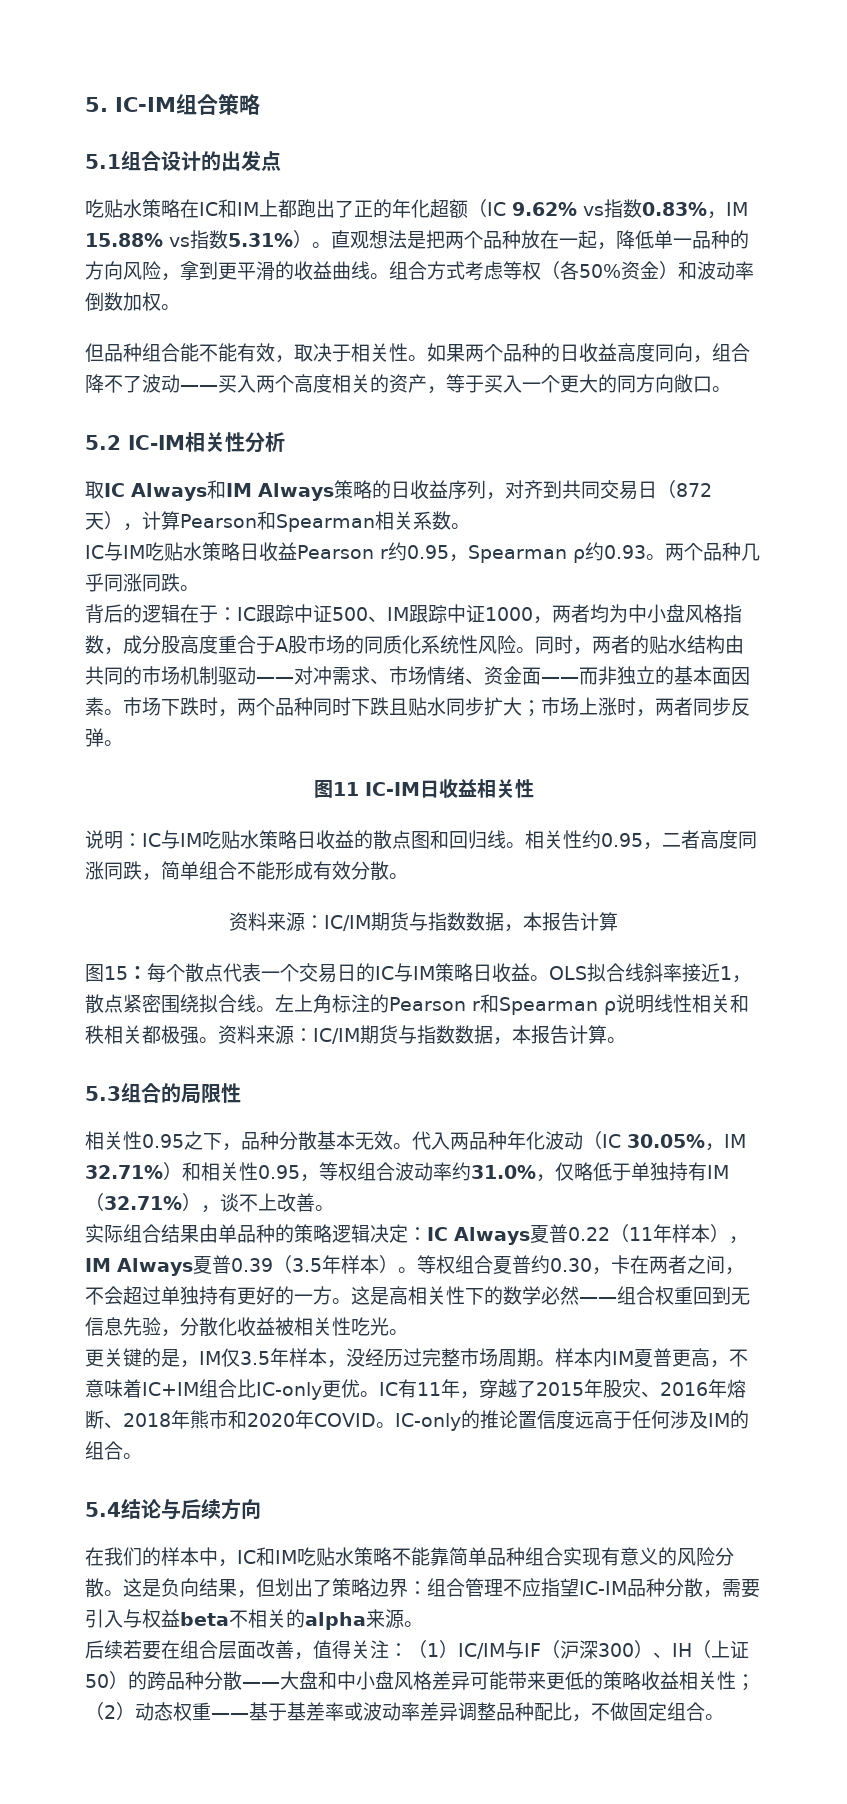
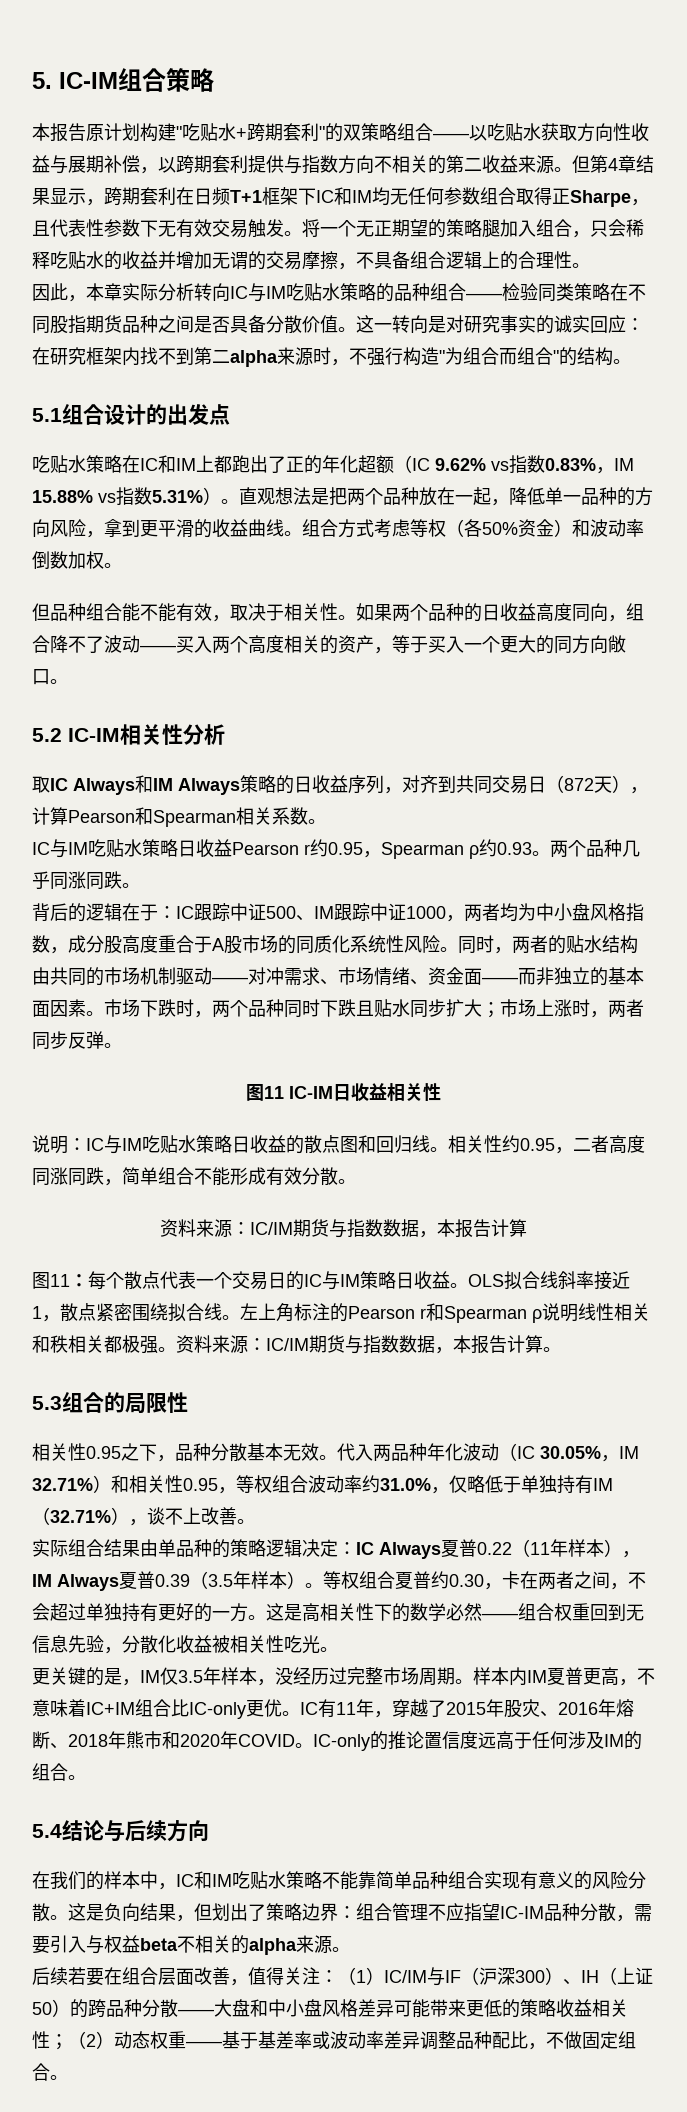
(260, 104) none -> [32,123,649,142] [32,155,654,174] [32,187,649,207] [32,219,644,238] [32,251,590,270] [32,283,646,302] [32,315,644,334] [32,347,631,367] // 本报告原计划构建"吃贴水+跨期套利"的双策略组合——以吃贴水获取方向性收益与展期补偿，以跨期套利提供与指数方向不相关的第二收益来源。但第4章结果显示，跨期套利在日频T+1框架下IC和IM均无任何参数组合取得正Sharpe，且代表性参数下无有效交易触发。将一个无正期望的策略腿加入组合，只会稀释吃贴水的收益并增加无谓的交易摩擦，不具备组合逻辑上的合理性。 // 因此，本章实际分析转向IC与IM吃贴水策略的品种组合——检验同类策略在不同股指期货品种之间是否具备分散价值。这一转向是对研究事实的诚实回应：在研究框架内找不到第二alpha来源时，不强行构造"为组合而组合"的结构。
[104,966,128,980] 15 -> [50,1274,70,1287] 11

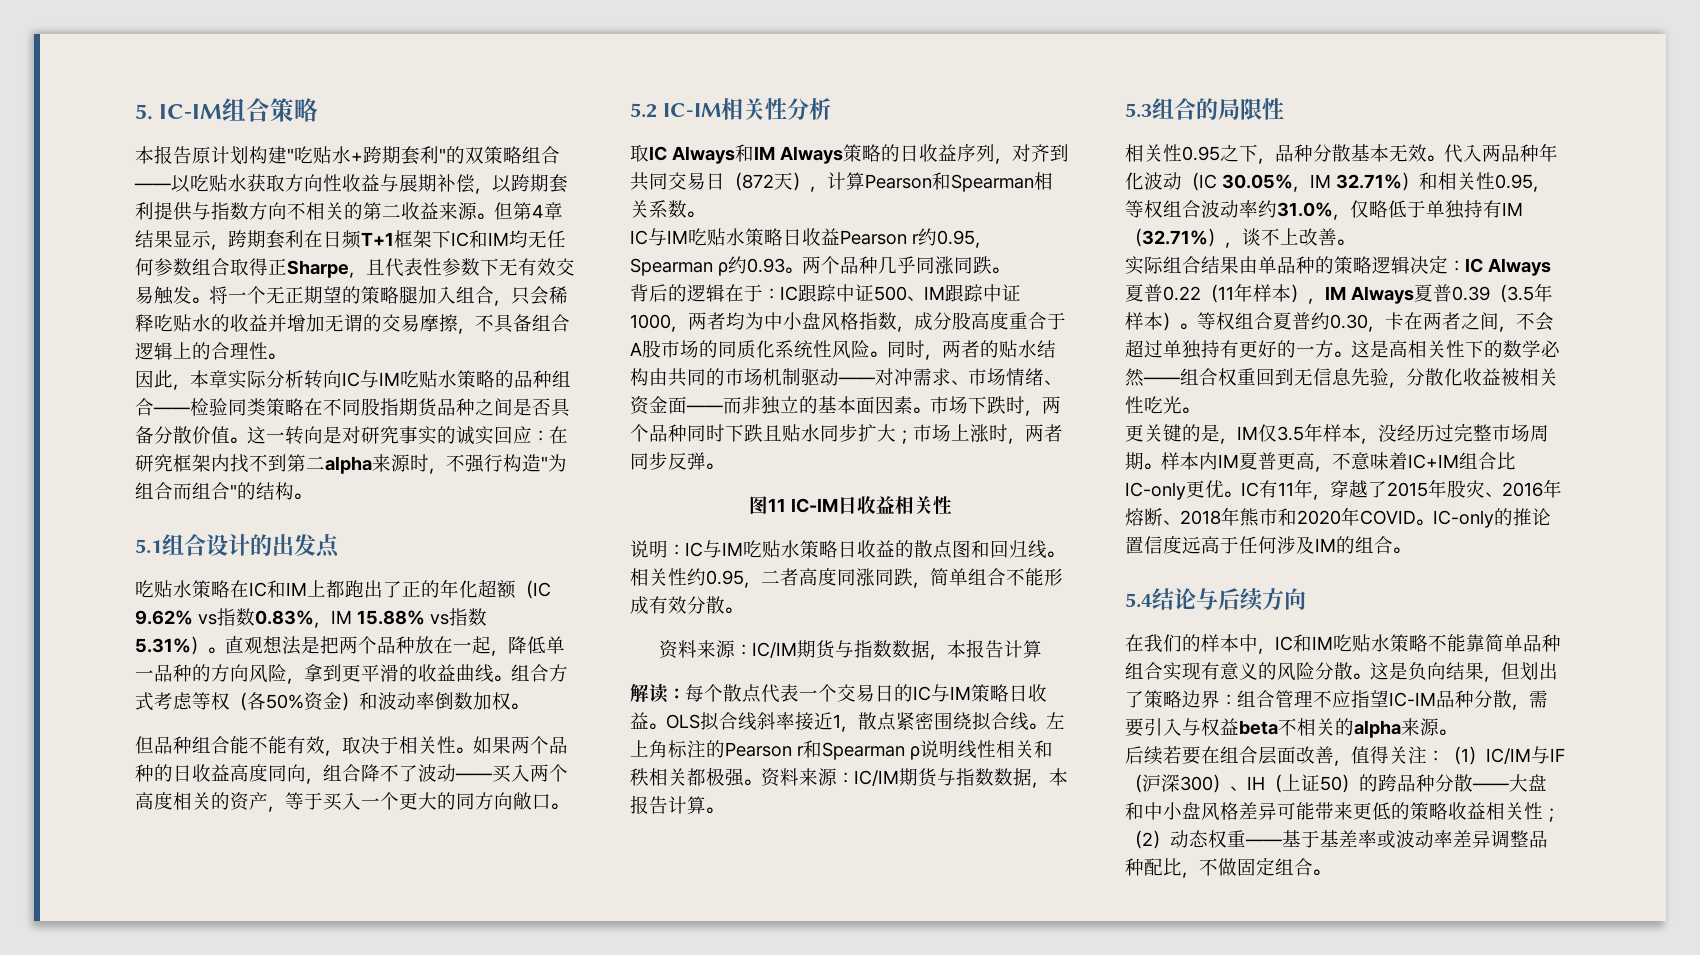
[32,1272,70,1289] 图11 -> [630,683,669,703] 解读

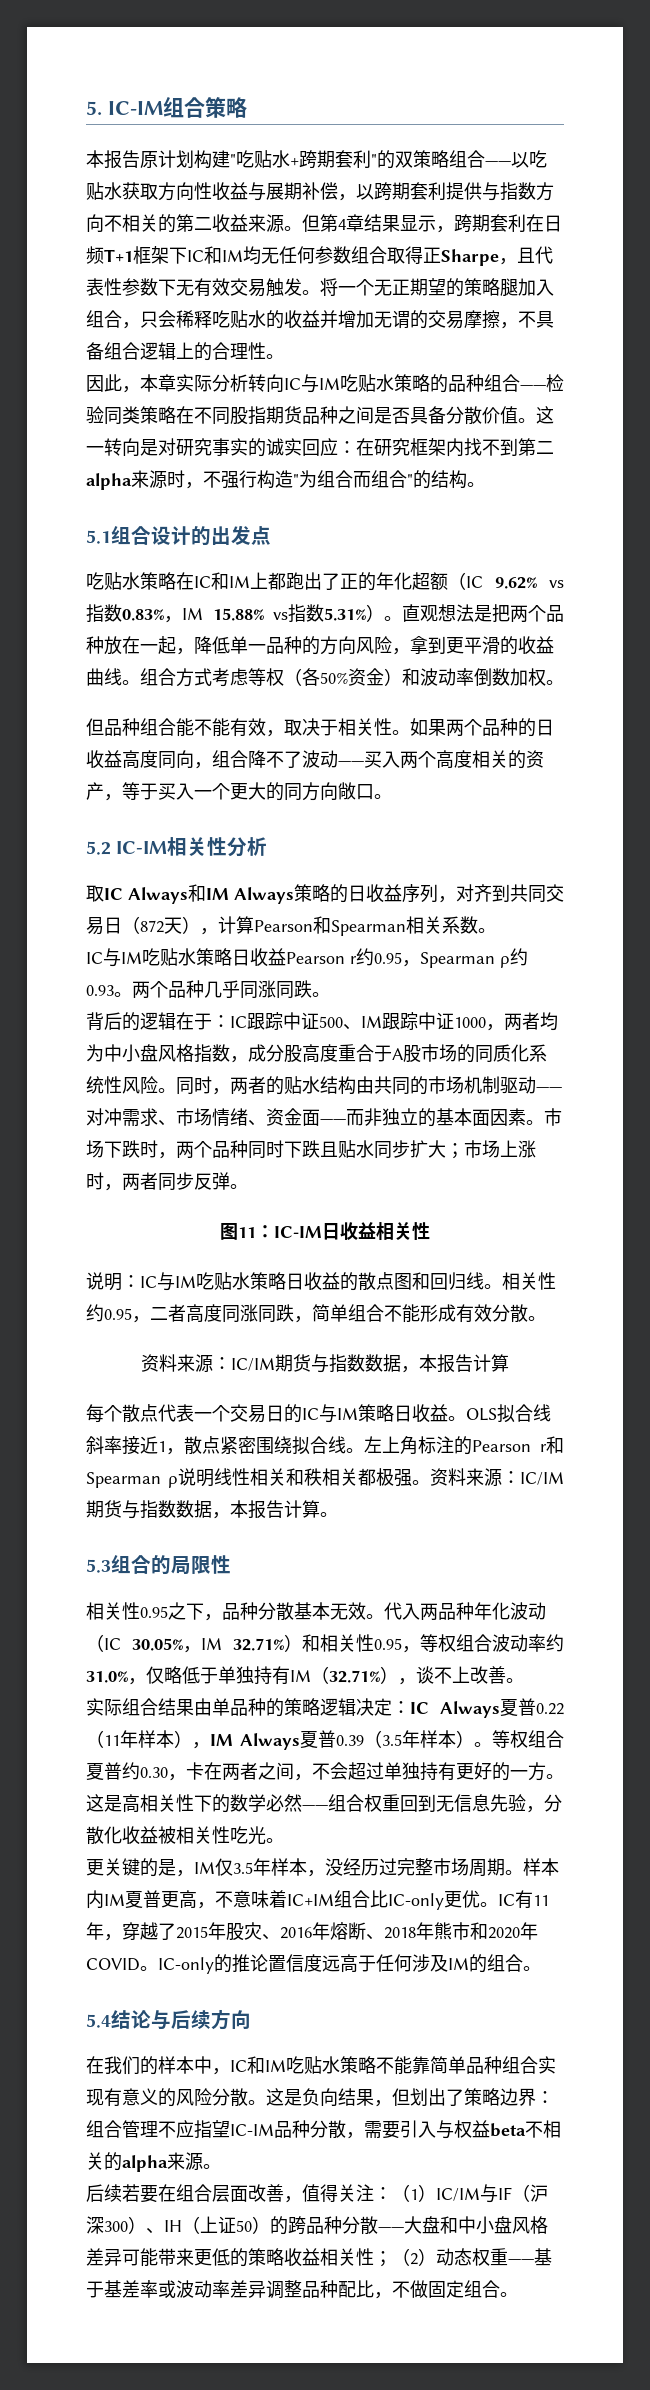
(786, 505) none -> [256,1225,274,1238] ：
[630,683,685,703] 解读： -> (509, 1363) none

